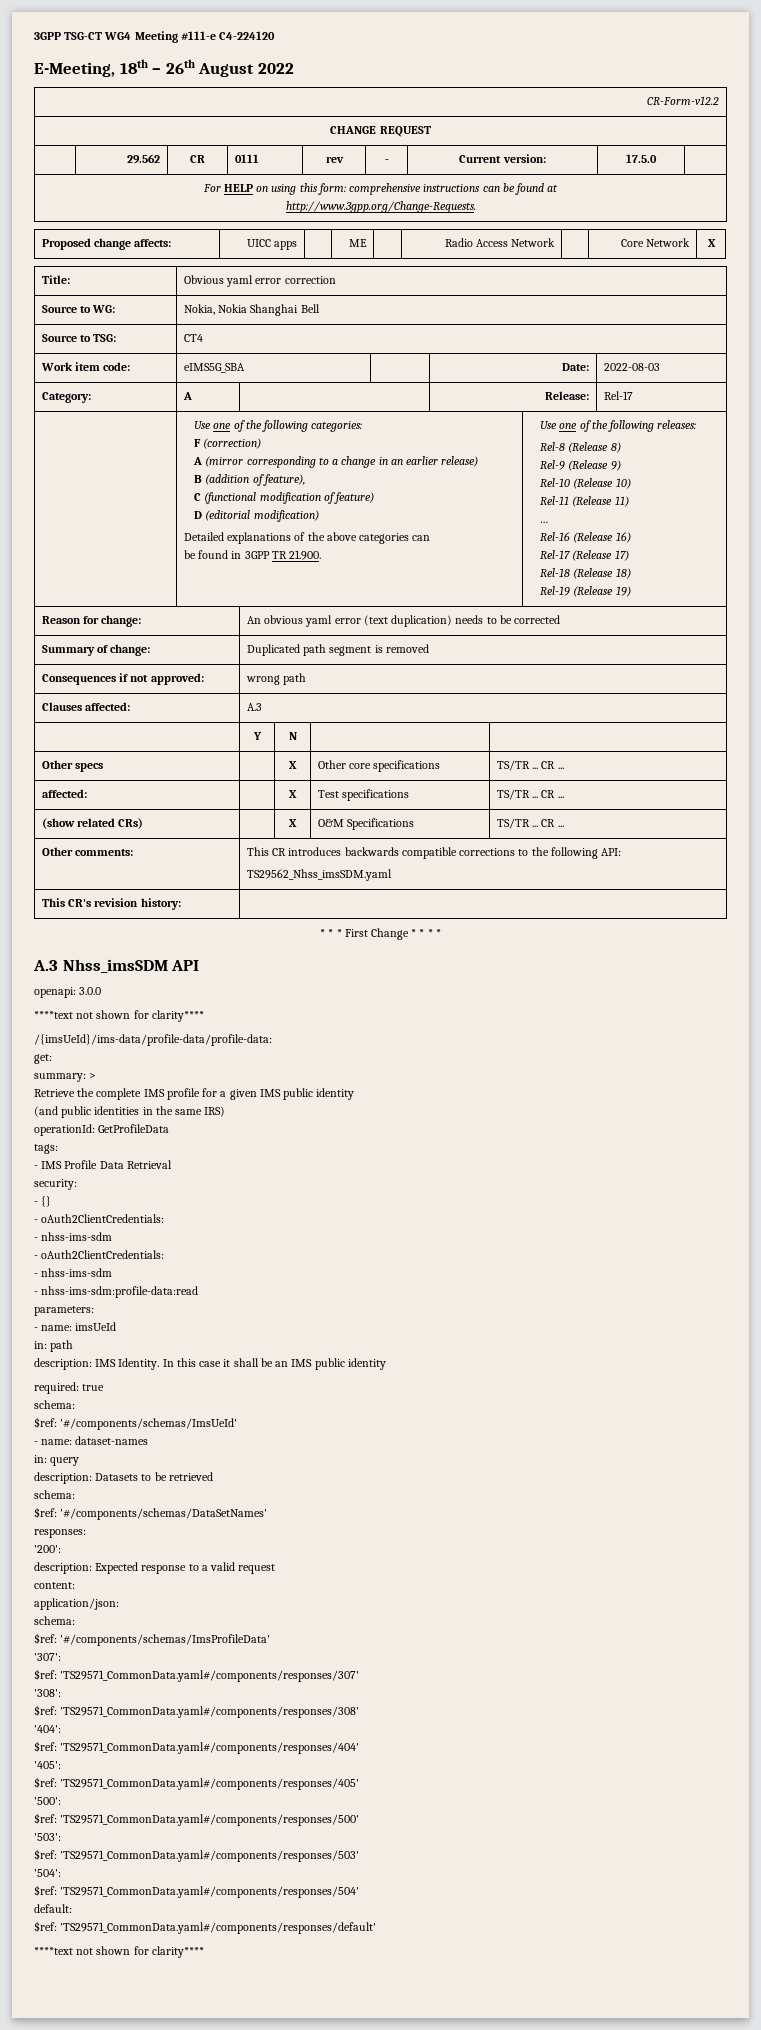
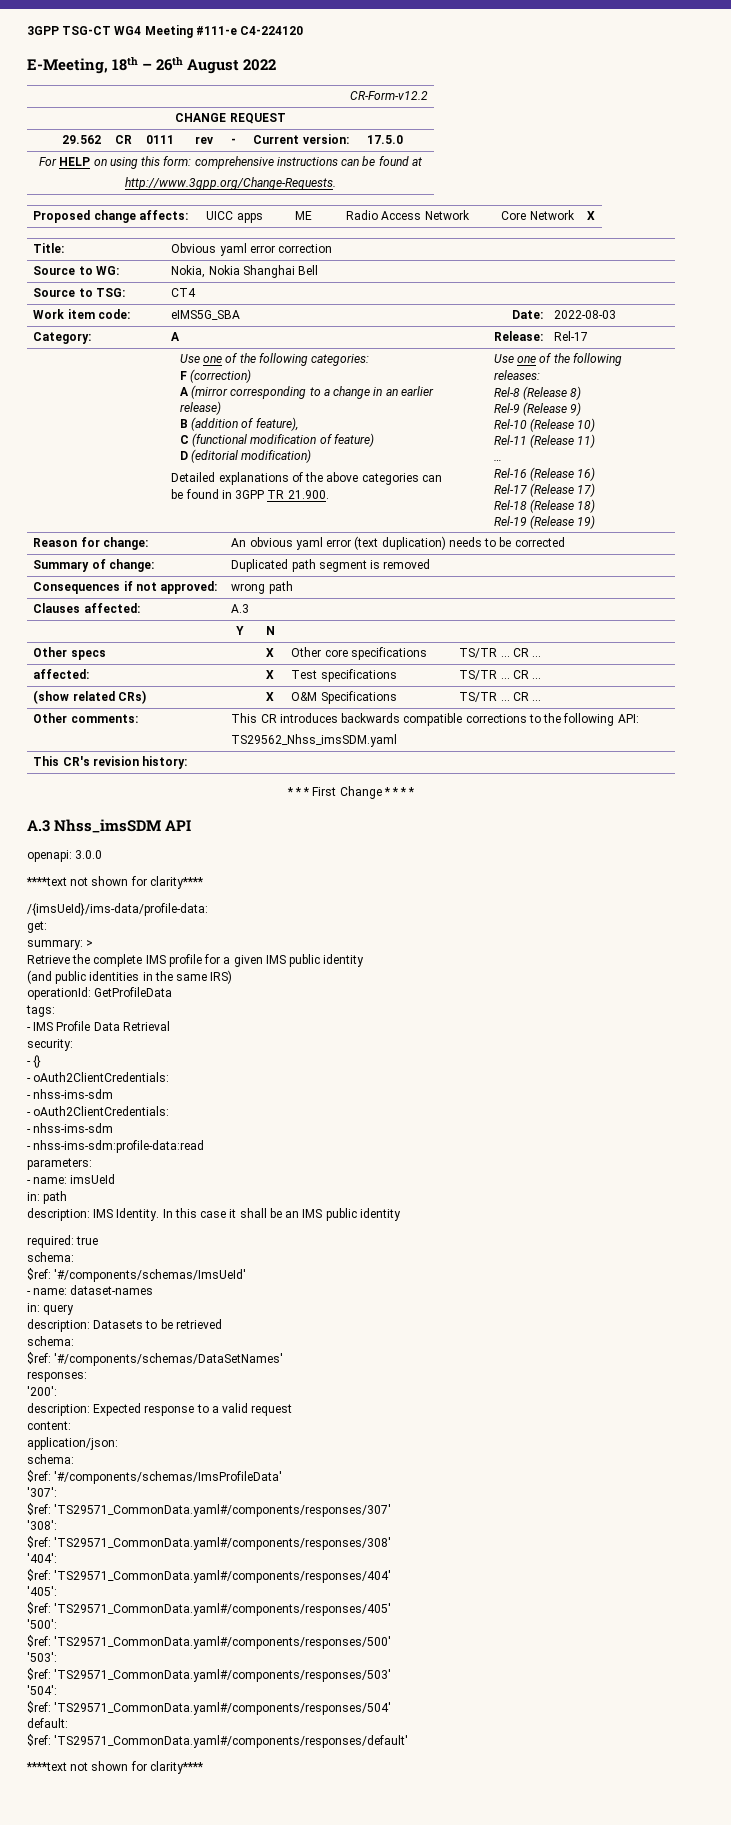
[34,1034,272,1046] /{imsUeId}/ims-data/profile-data/profile-data: -> [27,903,208,916] /{imsUeId}/ims-data/profile-data:

